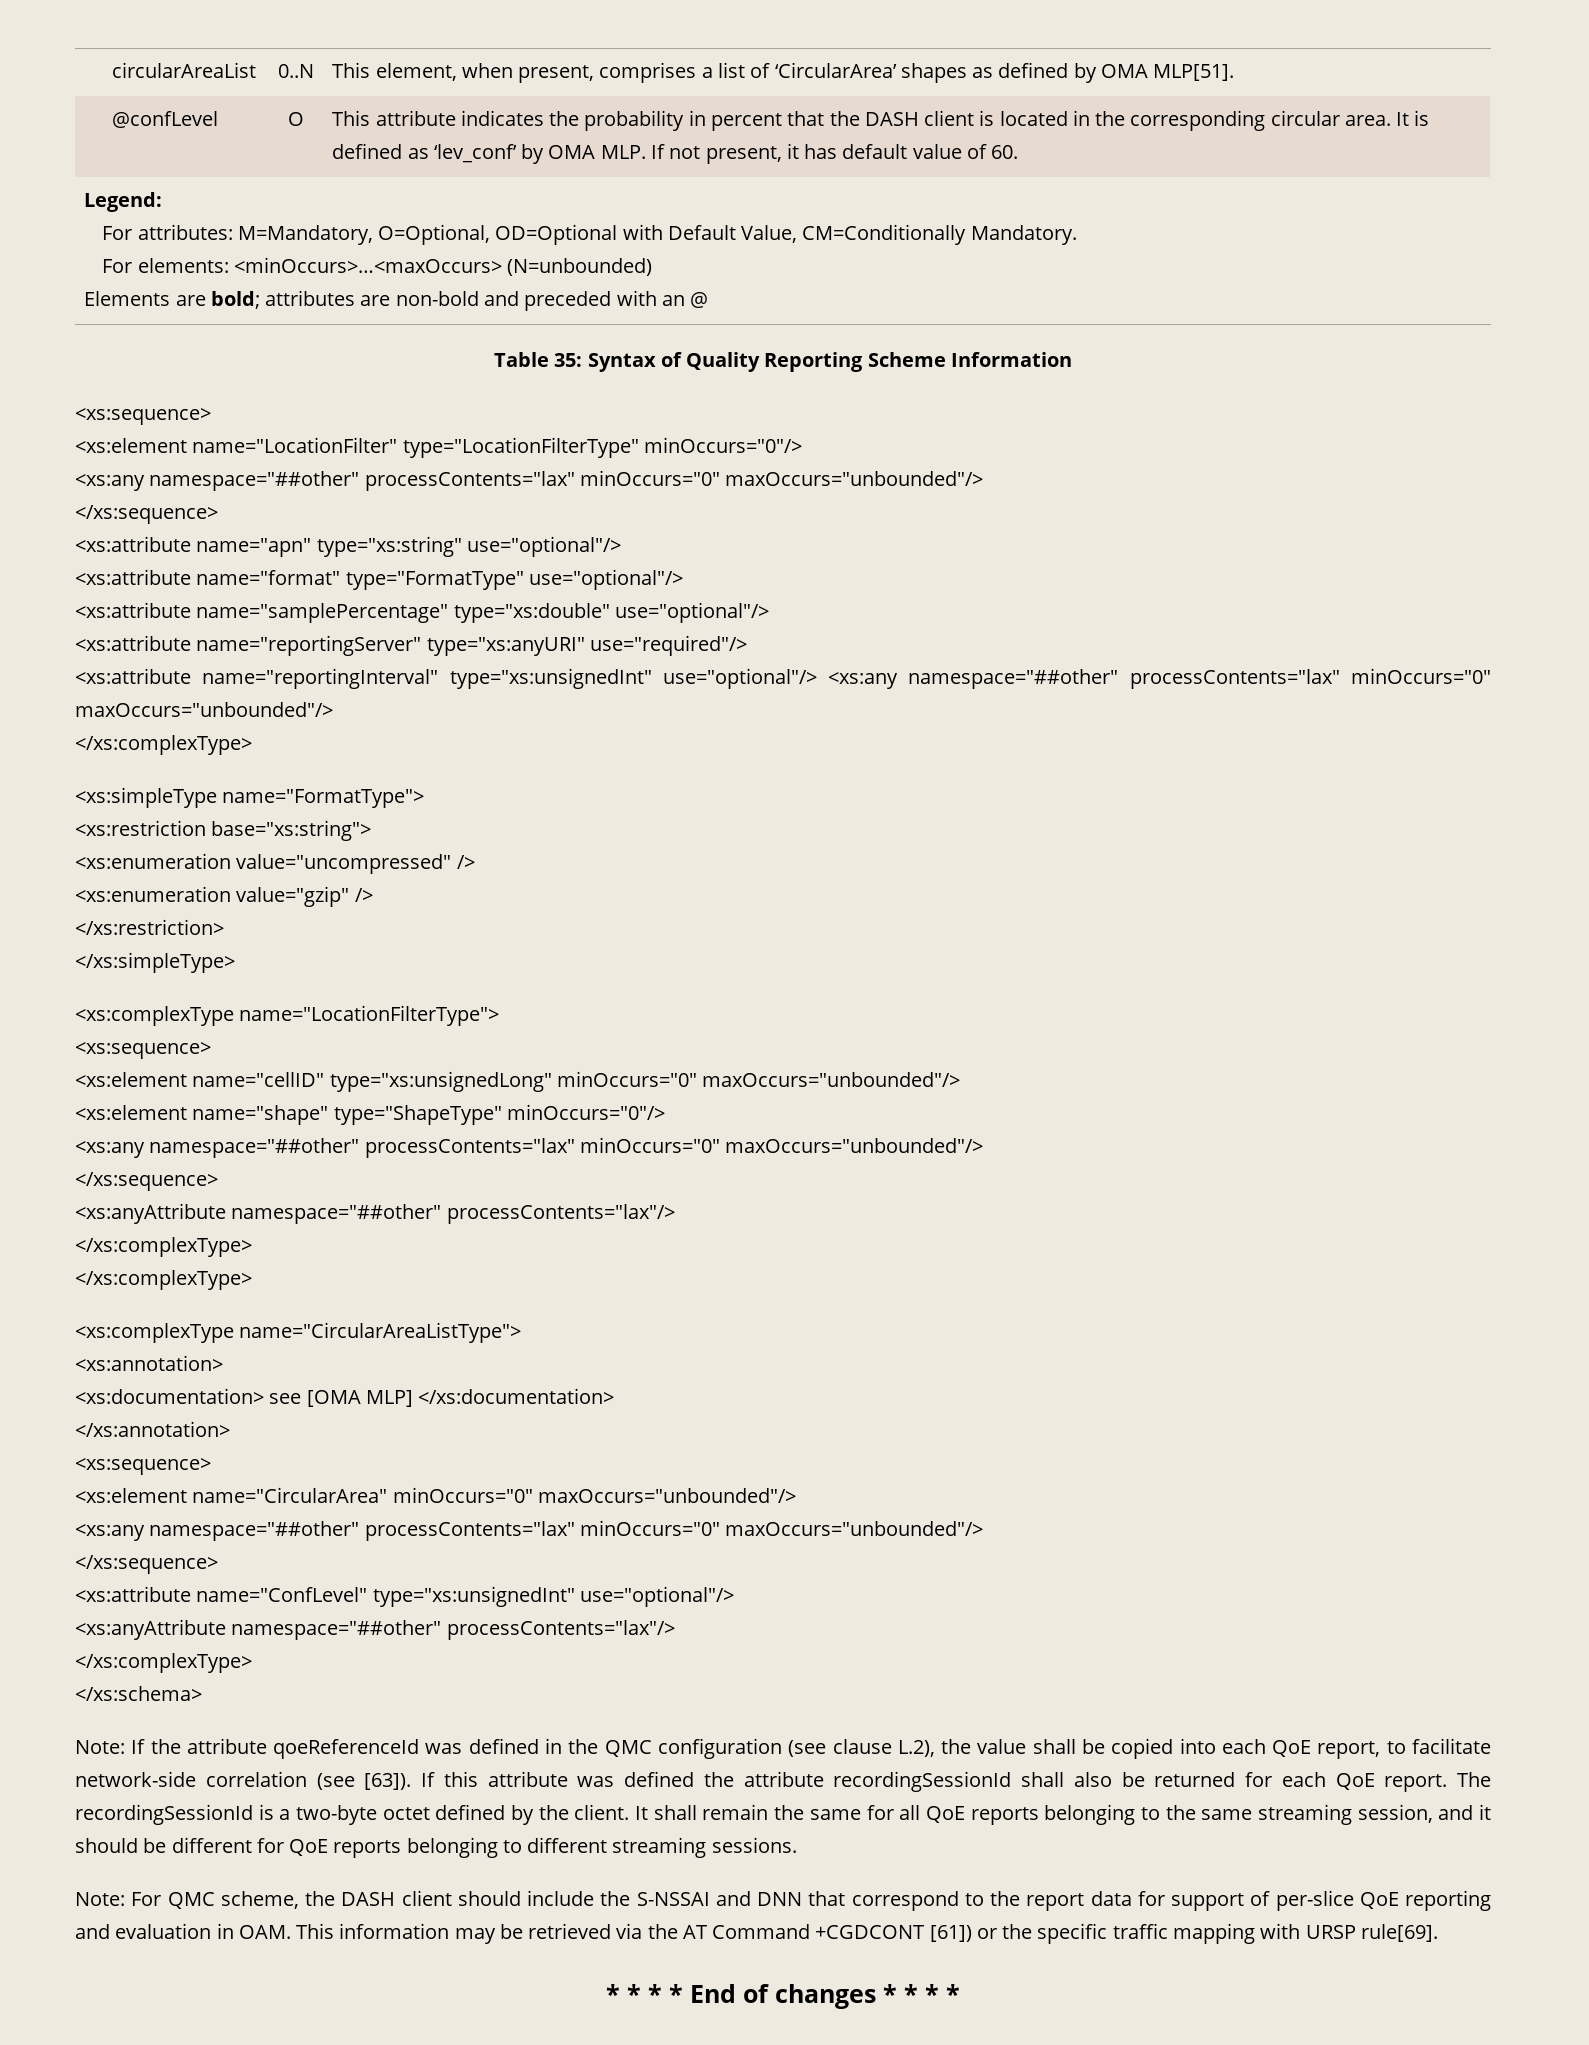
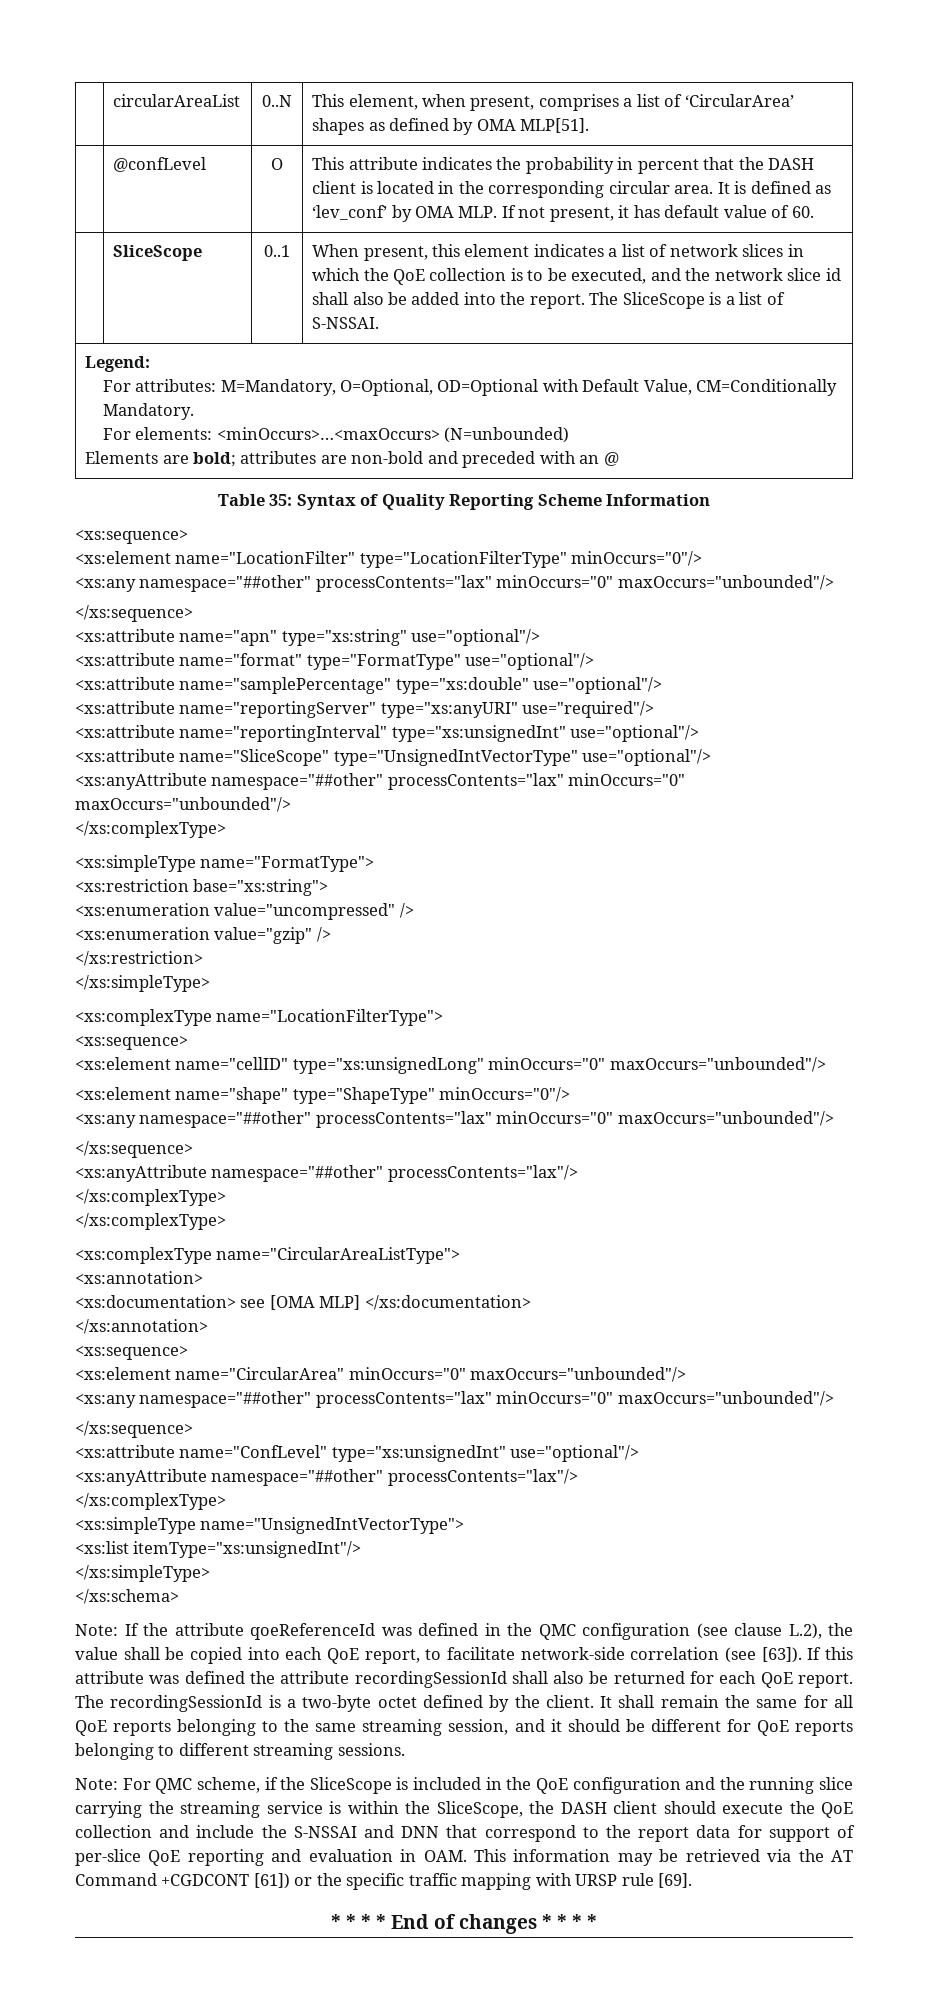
(1019, 152) none -> [113,245,203,261] [264,245,290,257] [312,244,804,261] [312,268,841,285] [312,292,785,309] [312,317,380,329] // | SliceScope | 0..1 | When present, this element indicates a list of network slices in which the QoE collection is to be executed, and the network slice id shall also be added into the report. The SliceScope is a list of S-NSSAI.
[828,672,899,689] <xs:any -> [75,749,712,766] [75,773,207,790] // <xs:attribute name="SliceScope" type="UnsignedIntVectorType" use="optional"/> // <xs:anyAttribute
(252, 1663) none -> [75,1517,465,1534] [75,1541,362,1558] [75,1565,210,1582] // <xs:simpleType name="UnsignedIntVectorType"> // <xs:list itemType="xs:unsignedInt"/> // </xs:simpleType>
[305,1890,521,1906] the DASH client should -> [264,1777,853,1794] [75,1801,853,1818] [75,1825,190,1838] if the SliceScope is included in the QoE configuration and the running slice carrying the streaming service is within the SliceScope, the DASH client should execute the QoE collection and
[1360,1924,1438,1942] rule[69]. -> [621,1873,693,1888] rule [69].

